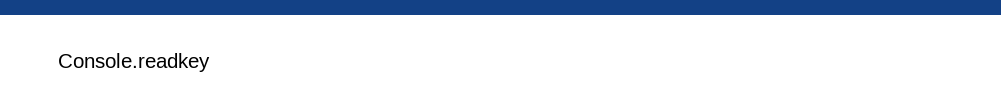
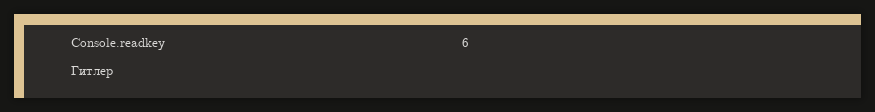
(210, 62) none -> [71,66,113,78] [462,38,469,47] // Гитлер // 6

